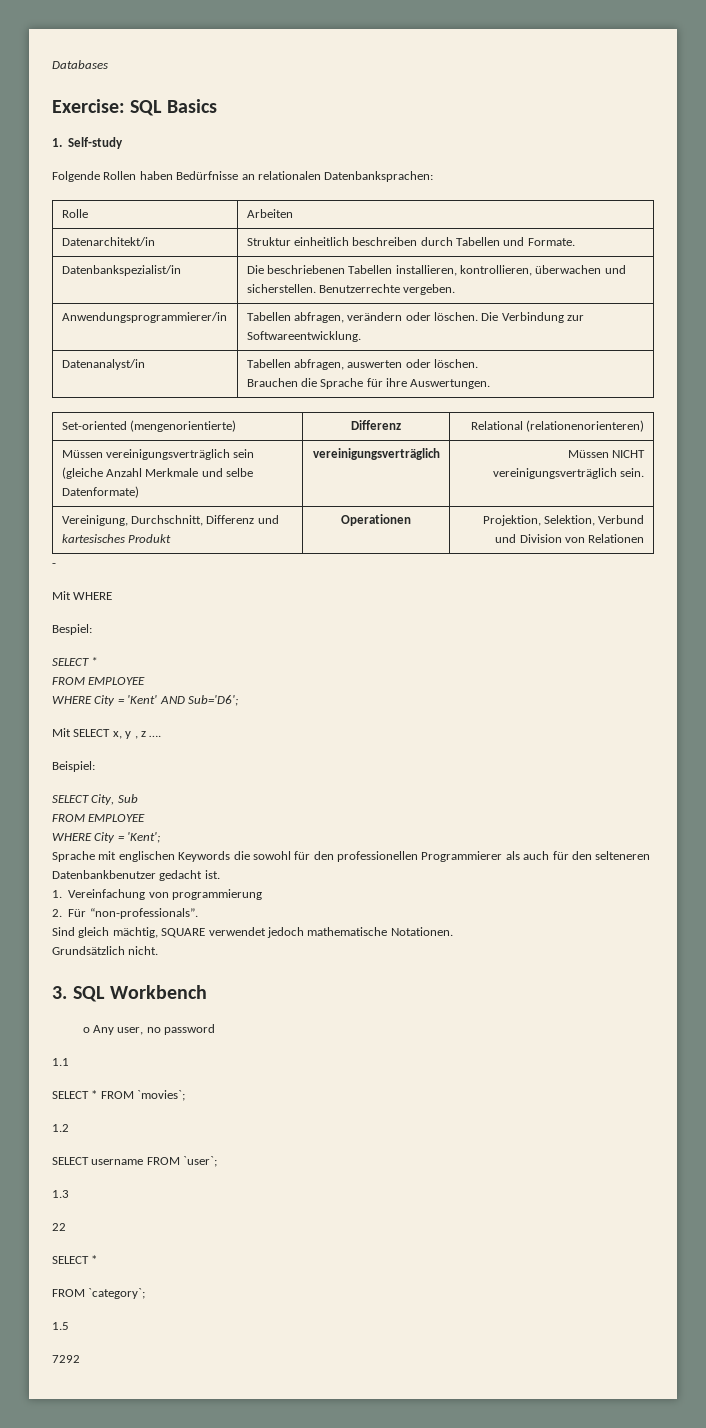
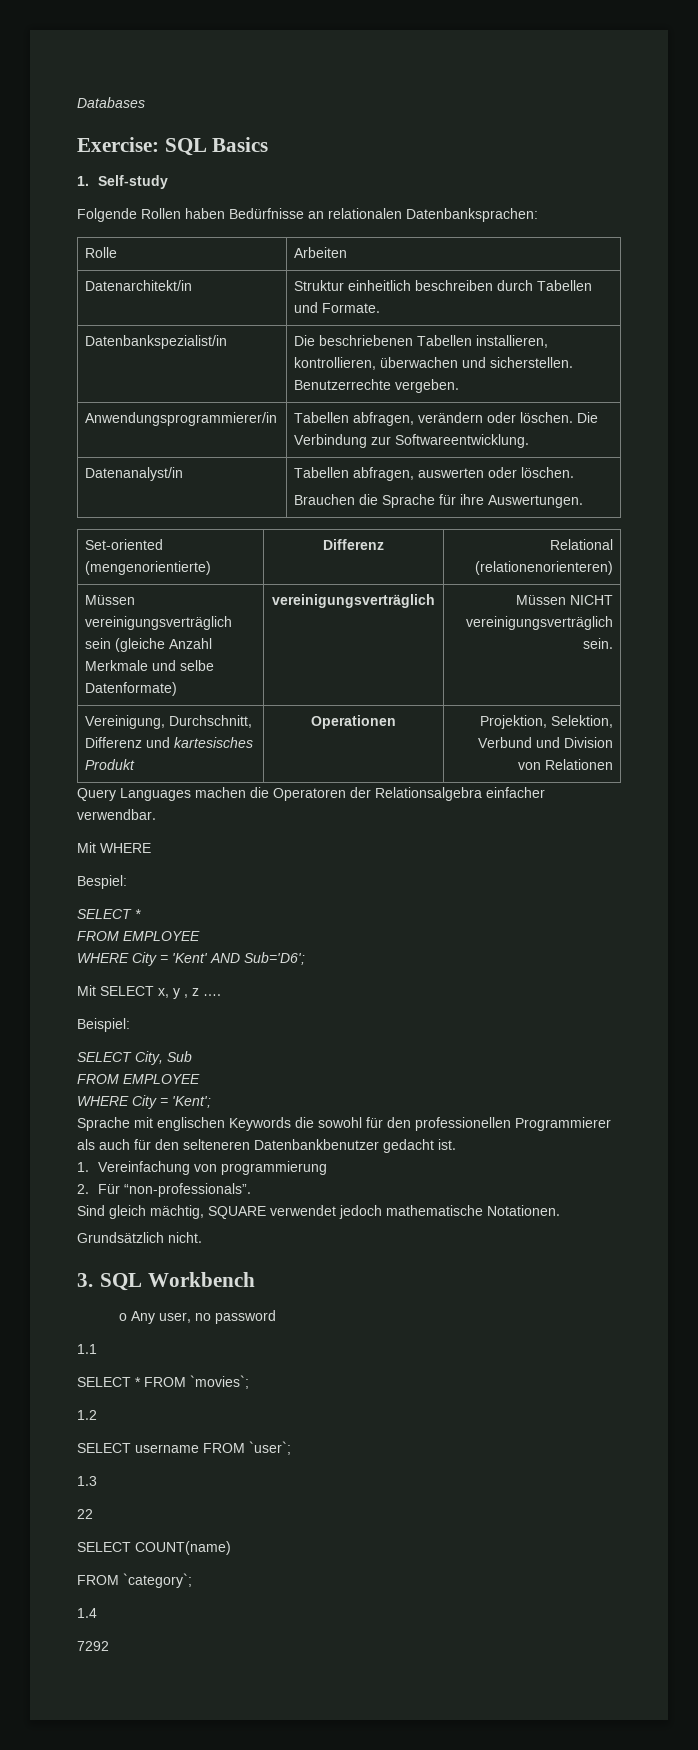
[52,563,56,567] - -> [77,787,545,801] [77,809,156,820] Query Languages machen die Operatoren der Relationsalgebra einfacher verwendbar.
[91,1255,98,1264] * -> [135,1541,231,1555] COUNT(name)
[52,1322,69,1330] 1.5 -> [77,1608,97,1618] 1.4

